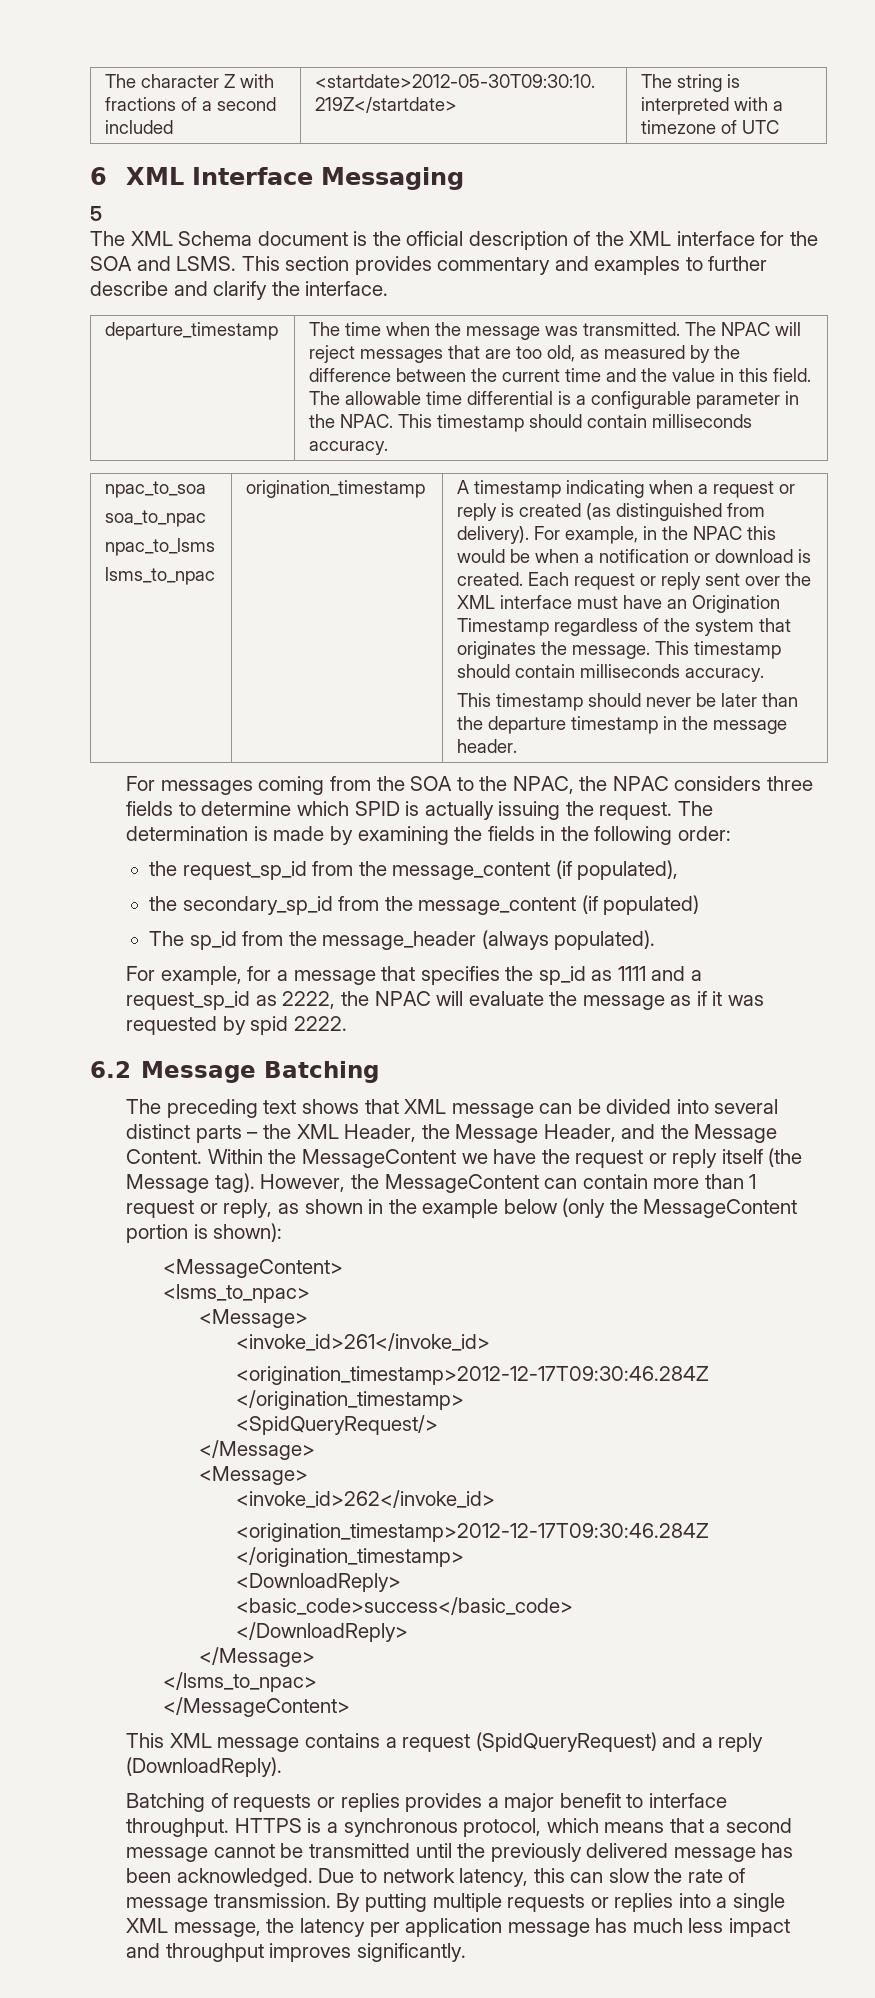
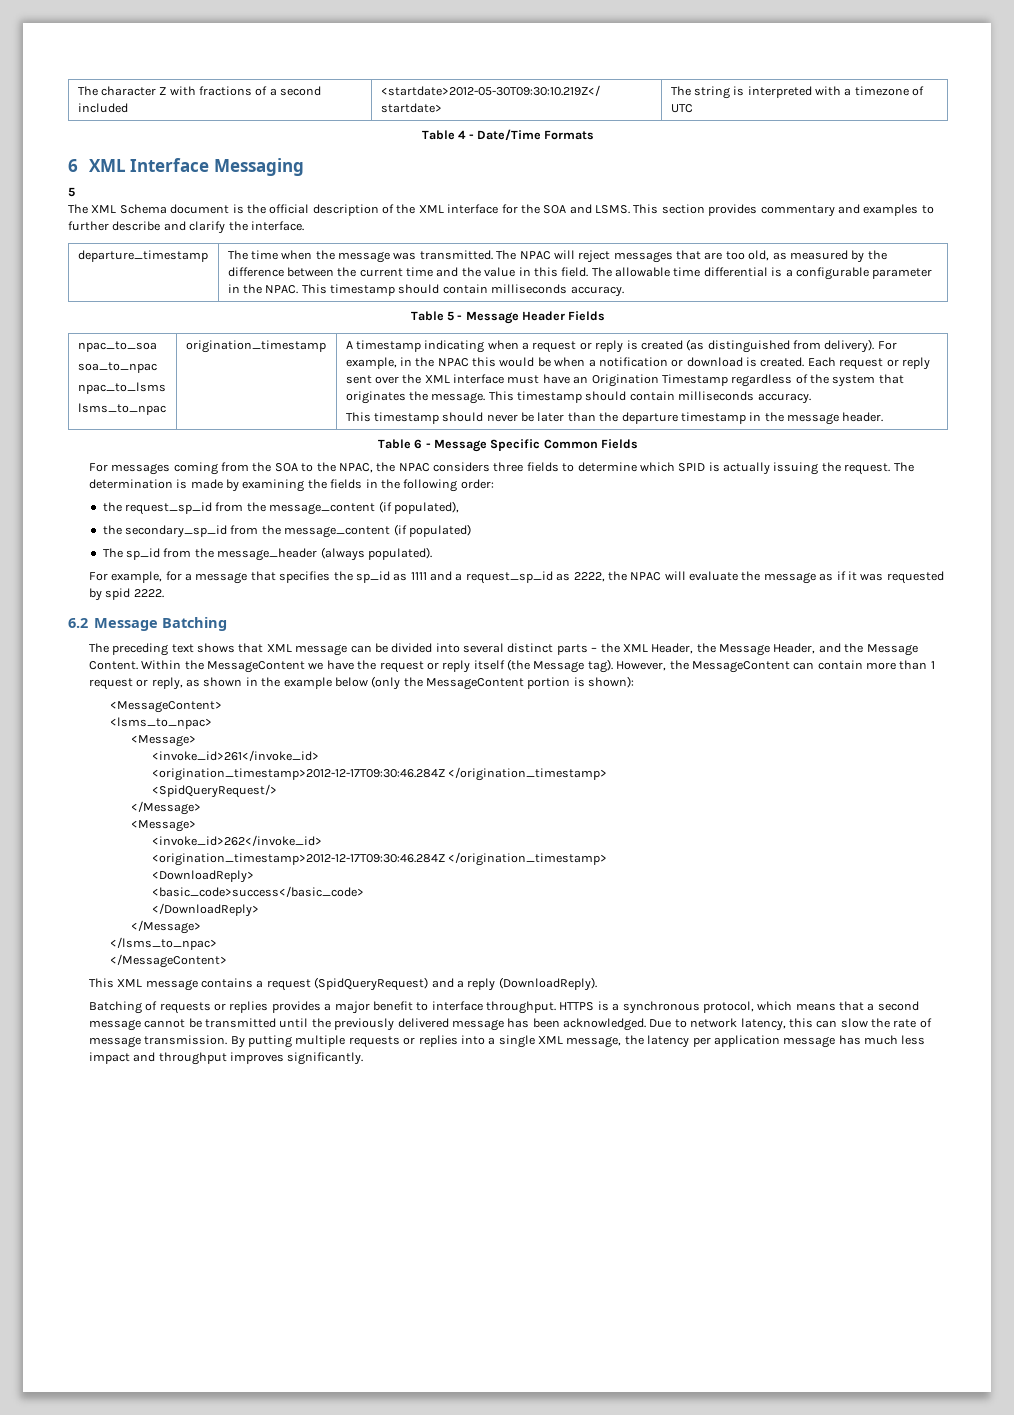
(780, 127) none -> [421,129,595,141] // Table 4 - Date/Time Formats
(389, 448) none -> [410,311,606,324] // Table 5 - Message Header Fields
(518, 746) none -> [377,439,639,452] // Table 6 - Message Specific Common Fields

